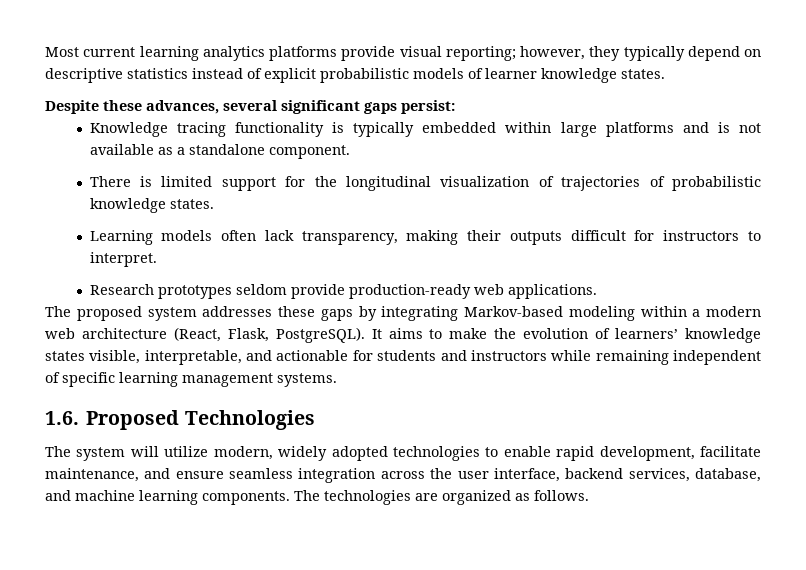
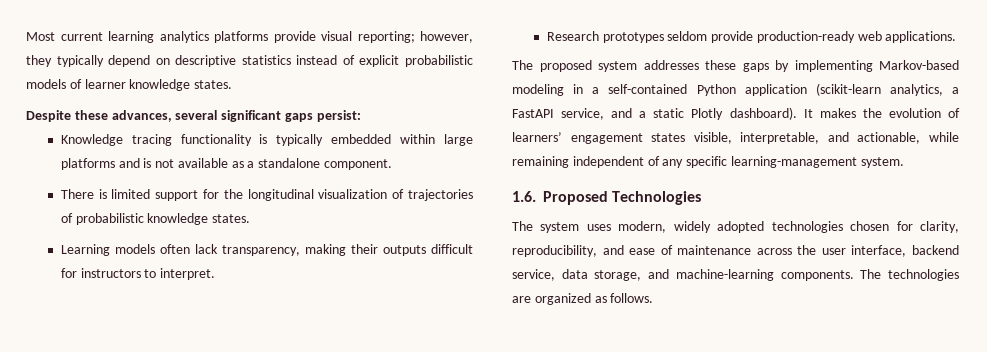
[381,306,459,321] integrating -> [794,60,873,72] implementing
[640,306,761,317] [45,327,488,343] within a modern web architecture (React, Flask, PostgreSQL). It aims to make -> [573,83,959,96] [512,107,856,120] in a self-contained Python application (scikit-learn analytics, a FastAPI service, and a static Plotly dashboard). It makes
[684,328,761,343] knowledge -> [570,133,643,144] engagement
[276,350,762,365] [45,372,337,387] actionable for students and instructors while remaining independent of specific learning management systems. -> [857,132,959,144] [512,156,904,168] actionable, while remaining independent of any specific learning-management system.
[130,446,209,457] will utilize -> [586,224,611,231] uses
[485,446,761,461] [45,468,376,483] to enable rapid development, facilitate maintenance, and ensure seamless integration -> [850,221,959,233] [512,245,752,257] chosen for clarity, reproducibility, and ease of maintenance
[628,468,762,482] [45,490,198,505] services, database, and machine learning -> [512,269,774,281] service, data storage, and machine-learning

